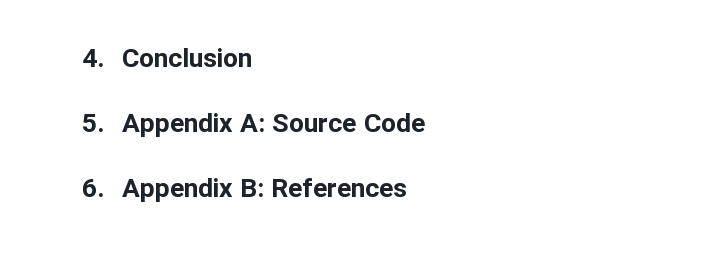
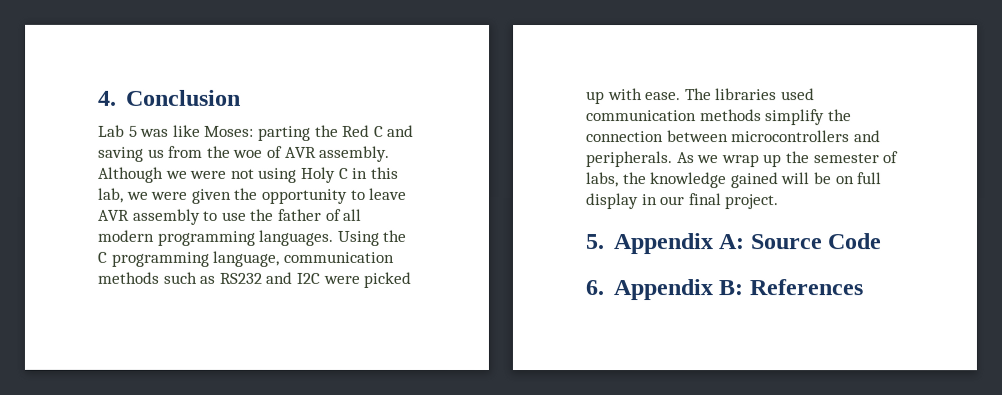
(253, 57) none -> [98,124,415,141] [98,145,391,162] [98,166,399,183] [97,187,408,204] [97,208,362,225] [97,229,407,246] [97,250,394,267] [97,271,412,288] [586,88,815,105] [586,109,852,126] [586,130,881,143] [586,151,900,168] [586,172,883,189] [585,193,780,210] // Lab 5 was like Moses: parting the Red C and saving us from the woe of AVR assembly. Although we were not using Holy C in this lab, we were given the opportunity to leave AVR assembly to use the father of all modern programming languages. Using the C programming language, communication methods such as RS232 and I2C were picked up with ease. The libraries used communication methods simplify the connection between microcontrollers and peripherals. As we wrap up the semester of labs, the knowledge gained will be on full display in our final project.

